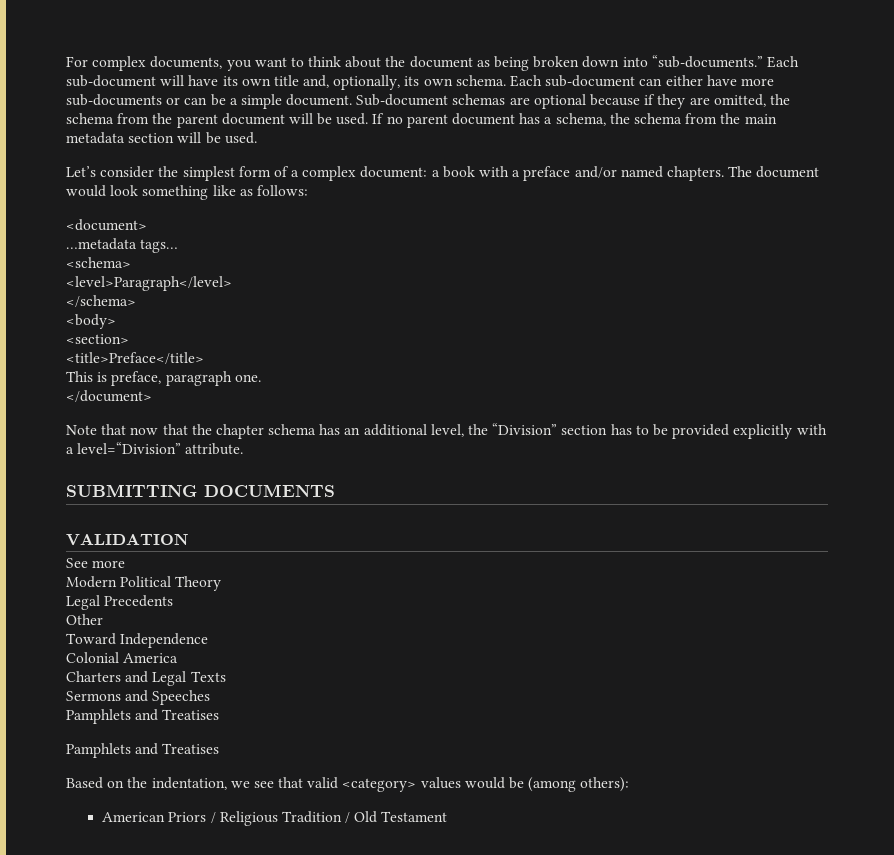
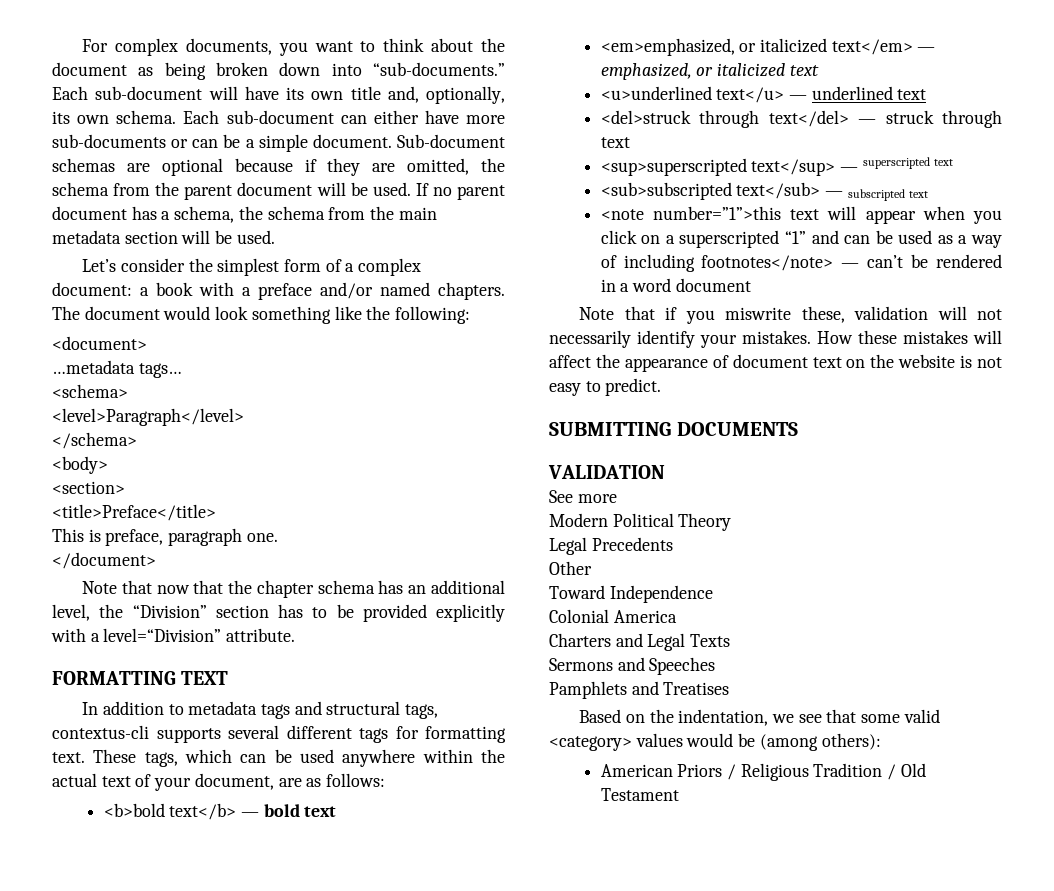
[239,185,308,196] as follows: -> [366,306,471,324] the following:
(244, 449) none -> [52,671,229,685] [82,701,439,719] [52,725,506,743] [52,749,505,767] [52,773,386,791] [103,803,337,820] [600,38,936,56] [600,63,819,80] [600,86,927,103] [600,110,1002,128] [600,137,630,148] [600,157,954,176] [600,182,929,201] [600,206,1002,224] [600,230,1003,248] [600,254,1003,272] [600,278,751,292] [579,306,1002,324] [549,330,1002,348] [549,354,1002,372] [549,378,662,396] // FORMATTING TEXT // In addition to metadata tags and structural tags, contextus-cli supports several different tags for formatting text. These tags, which can be used anywhere within the actual text of your document, are as follows: // <b>bold text</b> — bold text // <em>emphasized, or italicized text</em> — emphasized, or italicized text // <u>underlined text</u> — underlined text // <del>struck through text</del> — struck through text // <sup>superscripted text</sup> — superscripted text // <sub>subscripted text</sub> — subscripted text // <note number=”1”>this text will appear when you click on a superscripted “1” and can be used as a way of including footnotes</note> — can’t be rendered in a word document // Note that if you miswrite these, validation will not necessarily identify your mistakes. How these mistakes will affect the appearance of document text on the website is not easy to predict.
[66,743,220,758] // Pamphlets and Treatises -> (730, 688) none
(304, 782) none -> [861,714,901,723] some

